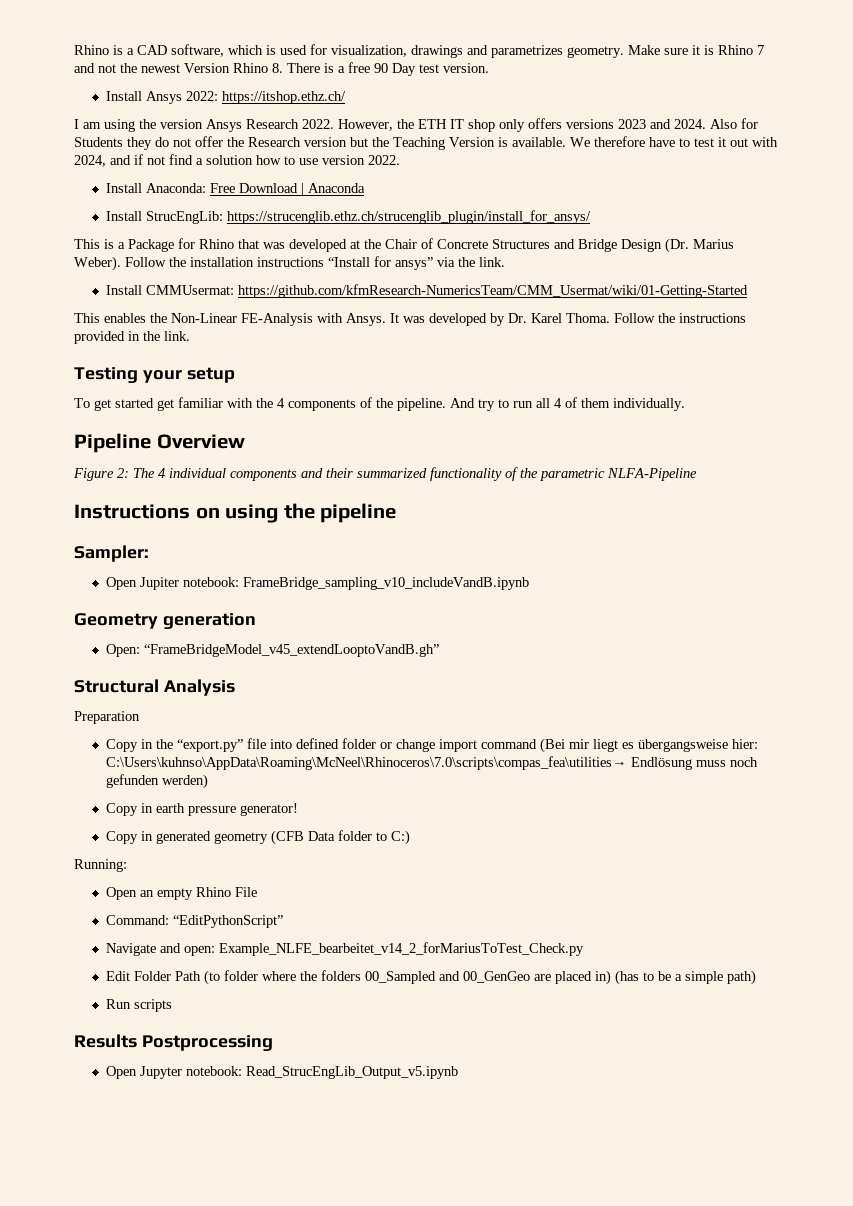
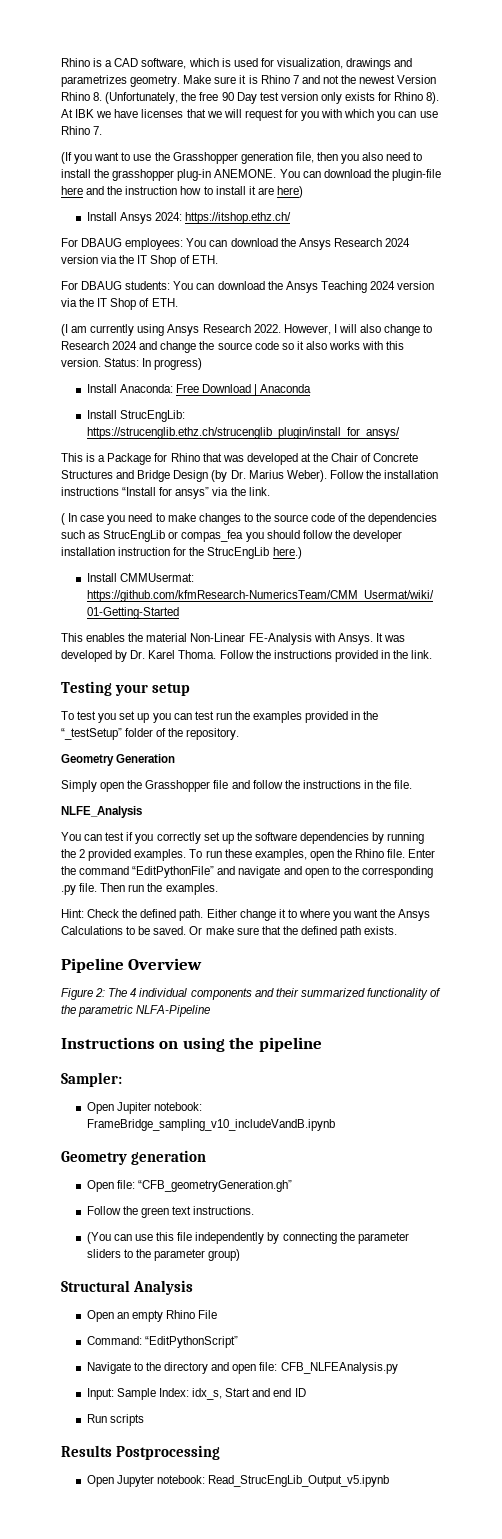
[287,63,345,73] There is a -> [105,92,197,104] (Unfortunately, the
[443,63,489,73] version. -> [280,92,440,104] [61,109,438,121] [61,126,103,135] [61,152,423,164] [61,169,441,181] [61,186,303,198] version only exists for Rhino 8). At IBK we have licenses that we will request for you with which you can use Rhino 7. // (If you want to use the Grasshopper generation file, then you also need to install the grasshopper plug-in ANEMONE. You can download the plugin-file here and the instruction how to install it are here)
[186,91,219,101] 2022: -> [154,212,182,221] 2024:
[74,118,758,132] [74,136,778,150] [74,154,400,167] I am using the version Ansys Research 2022. However, the ETH IT shop only offers versions 2023 and 2024. Also for Students they do not offer the Research version but the Teaching Version is available. We therefore have to test it out with 2024, and if not find a solution how to use version 2022. -> [61,238,410,250] [61,255,218,267] [61,281,435,293] [61,298,178,310] [61,324,433,336] [61,341,405,353] [61,358,203,370] For DBAUG employees: You can download the Ansys Research 2024 version via the IT Shop of ETH. // For DBAUG students: You can download the Ansys Teaching 2024 version via the IT Shop of ETH. // (I am currently using Ansys Research 2022. However, I will also change to Research 2024 and change the source code so it also works with this version. Status: In progress)
[665,238,689,253] (Dr. -> [211,470,246,482] (by Dr.
(505, 262) none -> [61,513,438,525] [61,530,402,542] [61,547,302,559] // ( In case you need to make changes to the source code of the dependencies such as StrucEngLib or compas_fea you should follow the developer installation instruction for the StrucEngLib here.)
(167, 318) none -> [146,633,188,642] material
[94,397,685,411] get started get familiar with the 4 components of the pipeline. And try to run all 4 of them individually. -> [77,711,379,723] [61,728,240,740] [61,754,176,766] [61,780,413,792] [61,806,142,818] [61,832,425,844] [61,849,436,861] [61,866,433,878] [61,883,218,895] [61,909,431,921] [61,926,398,938] test you set up you can test run the examples provided in the “_testSetup” folder of the repository. // Geometry Generation // Simply open the Grasshopper file and follow the instructions in the file. // NLFE_Analysis // You can test if you correctly set up the software dependencies by running the 2 provided examples. To run these examples, open the Rhino file. Enter the command “EditPythonFile” and navigate and open to the corresponding .py file. Then run the examples. // Hint: Check the defined path. Either change it to where you want the Ansys Calculations to be saved. Or make sure that the defined path exists.
[106,644,440,657] [74,679,235,696] [74,711,140,724] [106,738,759,753] [106,756,759,770] [106,774,209,789] [106,803,299,816] [106,830,411,845] [74,859,127,872] Open: “FrameBridgeModel_v45_extendLooptoVandB.gh” // Structural Analysis // Preparation // Copy in the “export.py” file into defined folder or change import command (Bei mir liegt es übergangsweise hier: C:\Users\kuhnso\AppData\Roaming\McNeel\Rhinoceros\7.0\scripts\compas_fea\utilities→ Endlösung muss noch gefunden werden) // Copy in earth pressure generator! // Copy in generated geometry (CFB Data folder to C:) // Running: -> [86,1180,292,1192] [86,1206,255,1218] [86,1232,409,1244] [86,1249,241,1261] [61,1280,193,1295] Open file: “CFB_geometryGeneration.gh” // Follow the green text instructions. // (You can use this file independently by connecting the parameter sliders to the parameter group) // Structural Analysis
[160,942,585,956] [106,970,757,985] and open: Example_NLFE_bearbeitet_v14_2_forMariusToTest_Check.py // Edit Folder Path (to folder where the folders 00_Sampled and 00_GenGeo are placed in) (has to be a simple path) -> [133,1362,398,1374] [86,1388,306,1400] to the directory and open file: CFB_NLFEAnalysis.py // Input: Sample Index: idx_s, Start and end ID

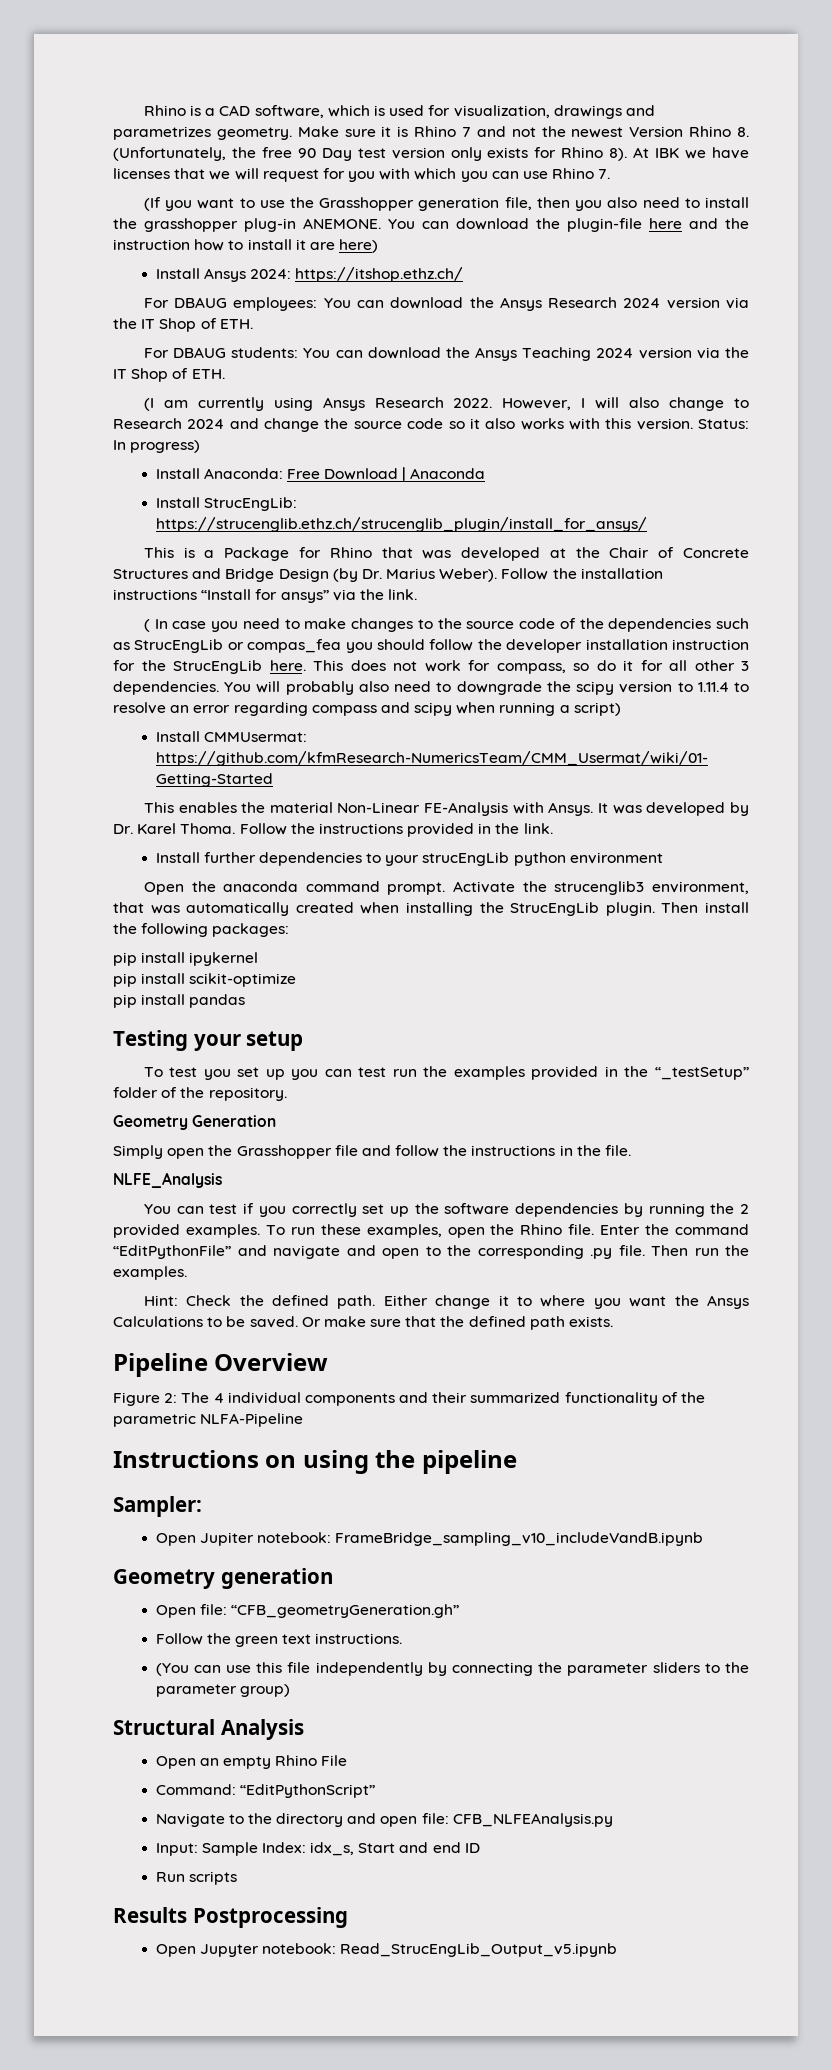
[272,547,302,559] here.) -> [269,660,749,674] [113,681,750,695] [113,702,621,716] here. This does not work for compass, so do it for all other 3 dependencies. You will probably also need to downgrade the scipy version to 1.11.4 to resolve an error regarding compass and scipy when running a script)
(433, 654) none -> [155,852,663,866] [143,881,749,895] [113,902,750,916] [113,923,290,937] [113,952,259,966] [113,973,297,987] [113,994,246,1008] // Install further dependencies to your strucEngLib python environment // Open the anaconda command prompt. Activate the strucenglib3 environment, that was automatically created when installing the StrucEngLib plugin. Then install the following packages: // pip install ipykernel // pip install scikit-optimize // pip install pandas

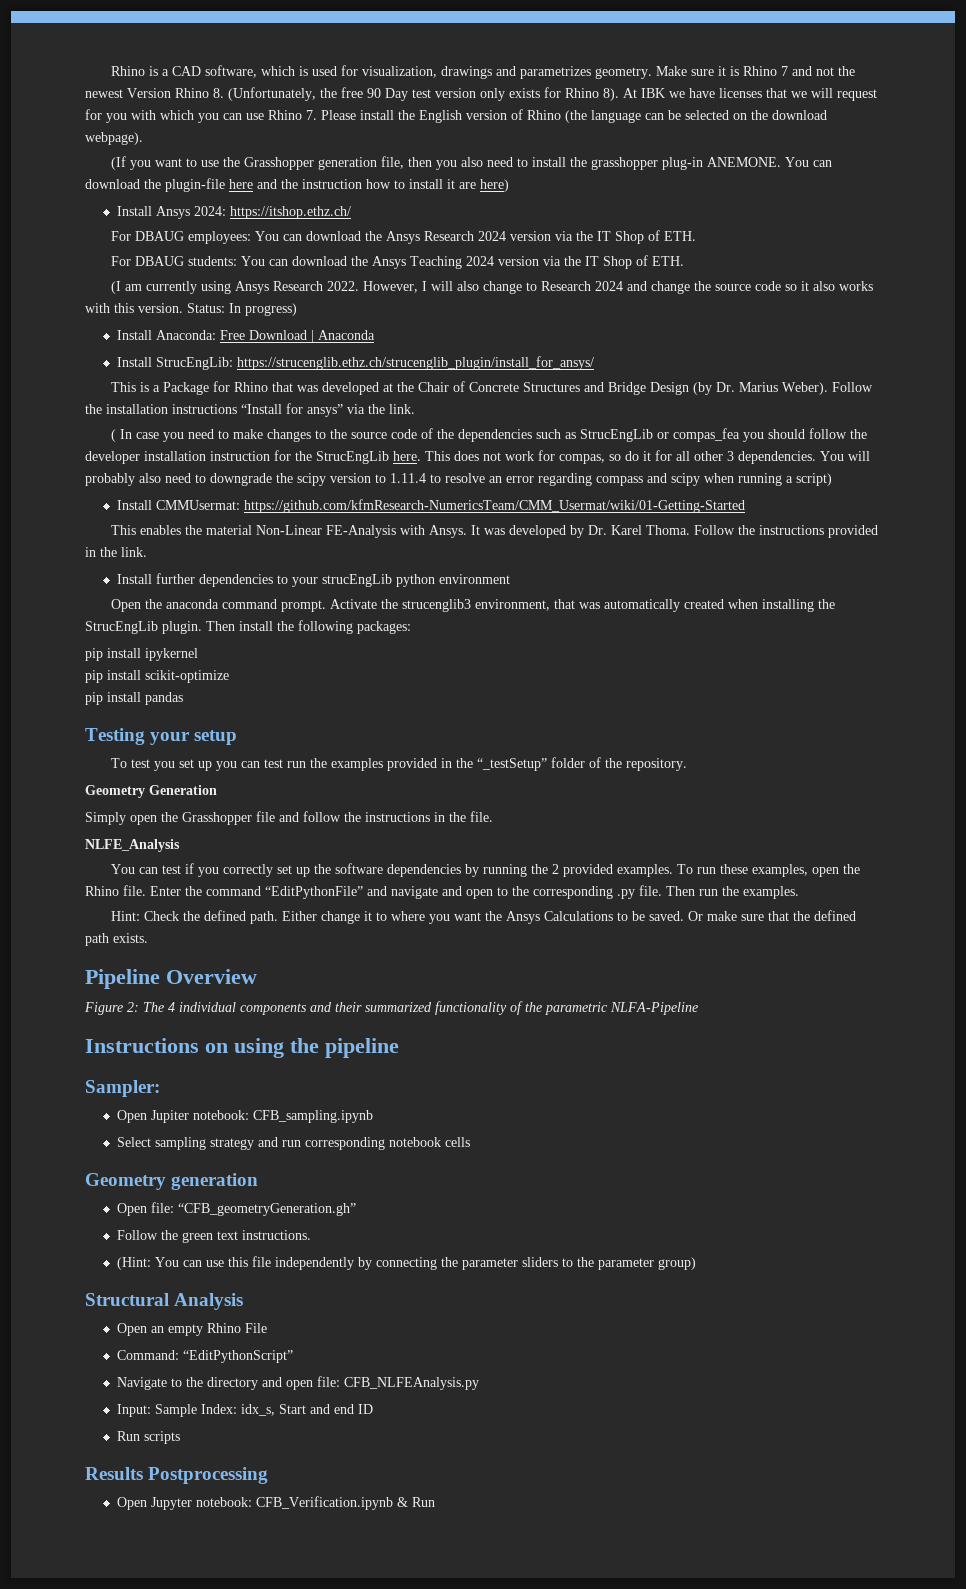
(611, 174) none -> [321,109,827,123] [85,132,143,145] Please install the English version of Rhino (the language can be selected on the download webpage).
[496,663,566,674] compass, -> [559,454,605,464] compas,
[335,1532,704,1546] FrameBridge_sampling_v10_includeVandB.ipynb -> [252,1110,373,1123] [116,1137,470,1150] CFB_sampling.ipynb // Select sampling strategy and run corresponding notebook cells
[155,1663,189,1676] (You -> [116,1257,179,1270] (Hint: You
[340,1943,618,1957] Read_StrucEngLib_Output_v5.ipynb -> [255,1496,435,1510] CFB_Verification.ipynb & Run

